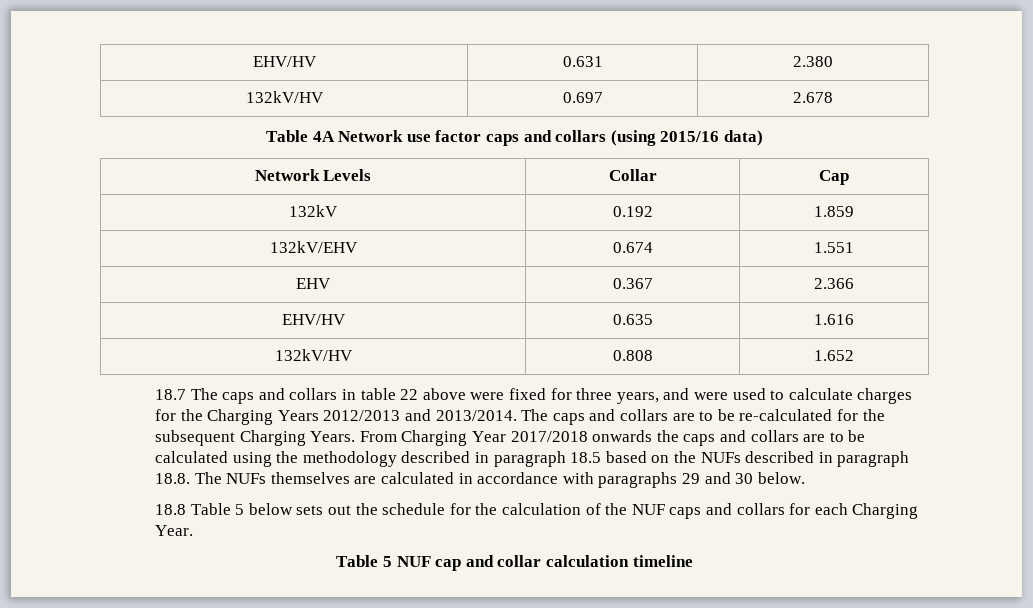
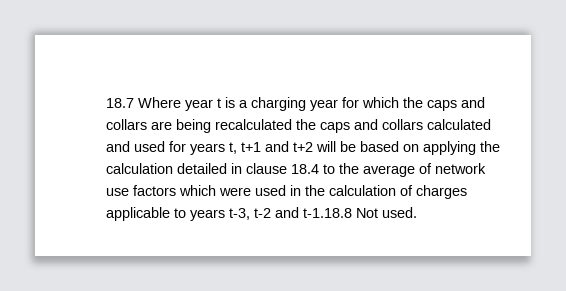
[252,56,317,67] [562,56,603,67] [793,56,833,67] [245,91,324,103] [562,92,603,103] [793,92,833,103] [266,130,763,146] [254,169,372,181] [608,169,657,181] [819,170,849,185] [289,205,338,217] [612,206,653,217] [814,206,854,217] [269,241,358,253] [612,242,653,253] [814,242,854,253] [296,278,331,289] [612,278,653,289] [814,278,854,289] [281,314,346,325] [612,314,653,325] [814,314,854,325] [274,349,353,361] [612,350,653,361] [814,350,854,361] [155,388,913,404] [155,409,885,425] [155,430,653,446] EHV/HV | 0.631 | 2.380 // 132kV/HV | 0.697 | 2.678 // Table 4A Network use factor caps and collars (using 2015/16 data) // Network Levels | Collar | Cap // 132kV | 0.192 | 1.859 // 132kV/EHV | 0.674 | 1.551 // EHV | 0.367 | 2.366 // EHV/HV | 0.635 | 1.616 // 132kV/HV | 0.808 | 1.652 // 18.7 The caps and collars in table 22 above were fixed for three years, and were used to calculate charges for the Charging Years 2012/2013 and 2013/2014. The caps and collars are to be re-calculated for the subsequent Charging Years. From Charging Year 2017/2018 onwards -> [105,97,399,111] 18.7 Where year t is a charging year for which
[829,430,866,442] [155,451,910,467] [155,472,805,488] [155,503,919,519] [155,525,194,536] [336,555,693,571] to be calculated using the methodology described in paragraph 18.5 based on the NUFs described in paragraph 18.8. The NUFs themselves are calculated in accordance with paragraphs 29 and 30 below. // 18.8 Table 5 below sets out the schedule for the calculation of the NUF caps and collars for each Charging Year. // Table 5 NUF cap and collar calculation timeline -> [175,119,491,133] [105,141,500,155] [105,163,486,177] [105,185,467,199] [105,207,417,221] being recalculated the caps and collars calculated and used for years t, t+1 and t+2 will be based on applying the calculation detailed in clause 18.4 to the average of network use factors which were used in the calculation of charges applicable to years t-3, t-2 and t-1.18.8 Not used.

